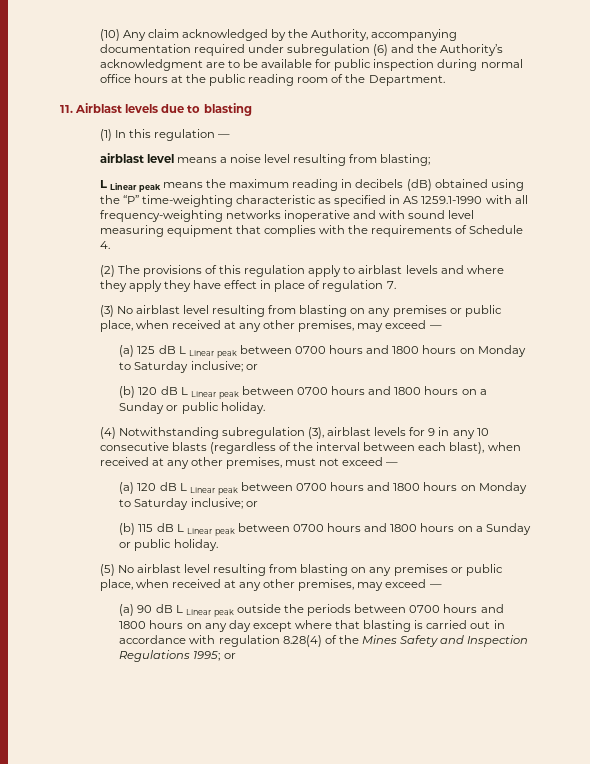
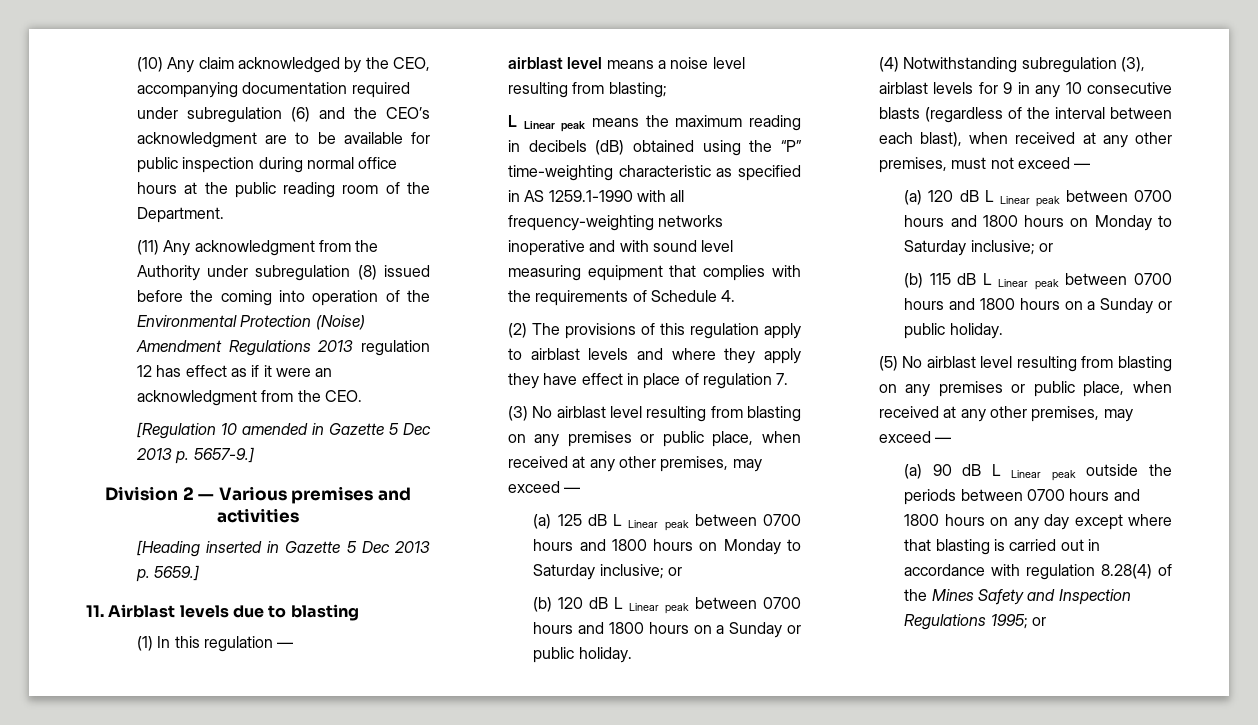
[311,29,369,41] Authority, -> [393,57,431,71] CEO,
[440,44,504,56] Authority’s -> [386,107,430,119] CEO’s
(445, 80) none -> [136,240,379,256] [136,265,430,281] [136,290,431,306] [136,315,365,330] [135,340,431,356] [136,365,333,377] [136,390,362,406] [136,422,431,439] [135,447,254,464] [105,486,411,504] [217,508,299,523] [136,540,430,557] [135,565,200,582] // (11) Any acknowledgment from the Authority under subregulation (8) issued before the coming into operation of the Environmental Protection (Noise) Amendment Regulations 2013 regulation 12 has effect as if it were an acknowledgment from the CEO. // [Regulation 10 amended in Gazette 5 Dec 2013 p. 5657-9.] // Division 2 — Various premises and activities // [Heading inserted in Gazette 5 Dec 2013 p. 5659.]

